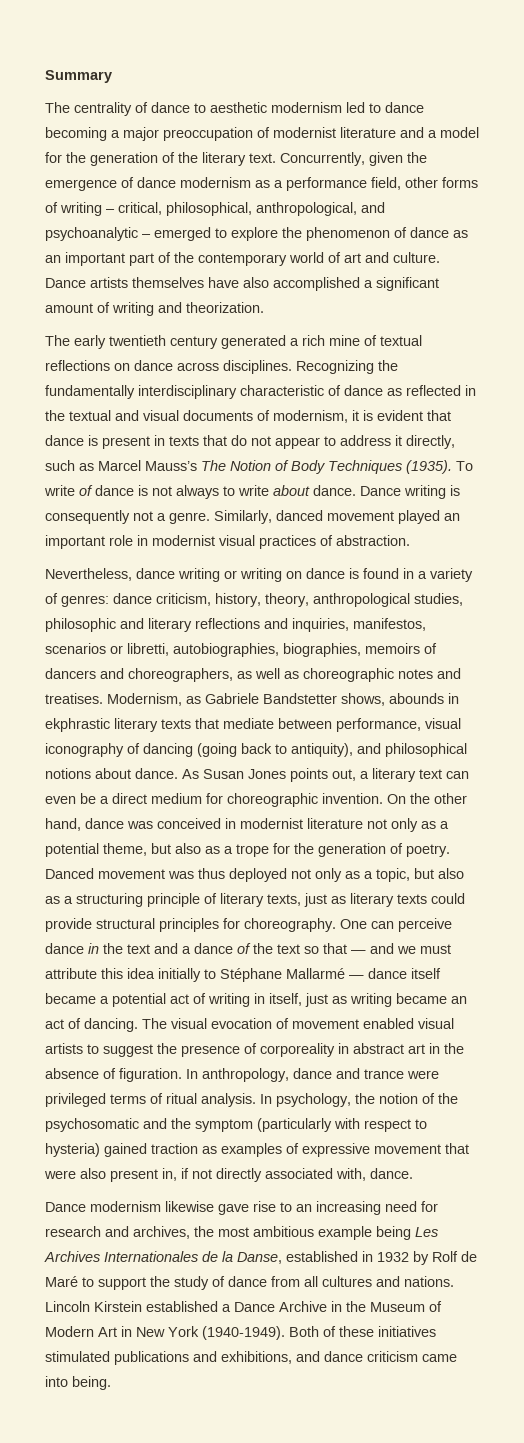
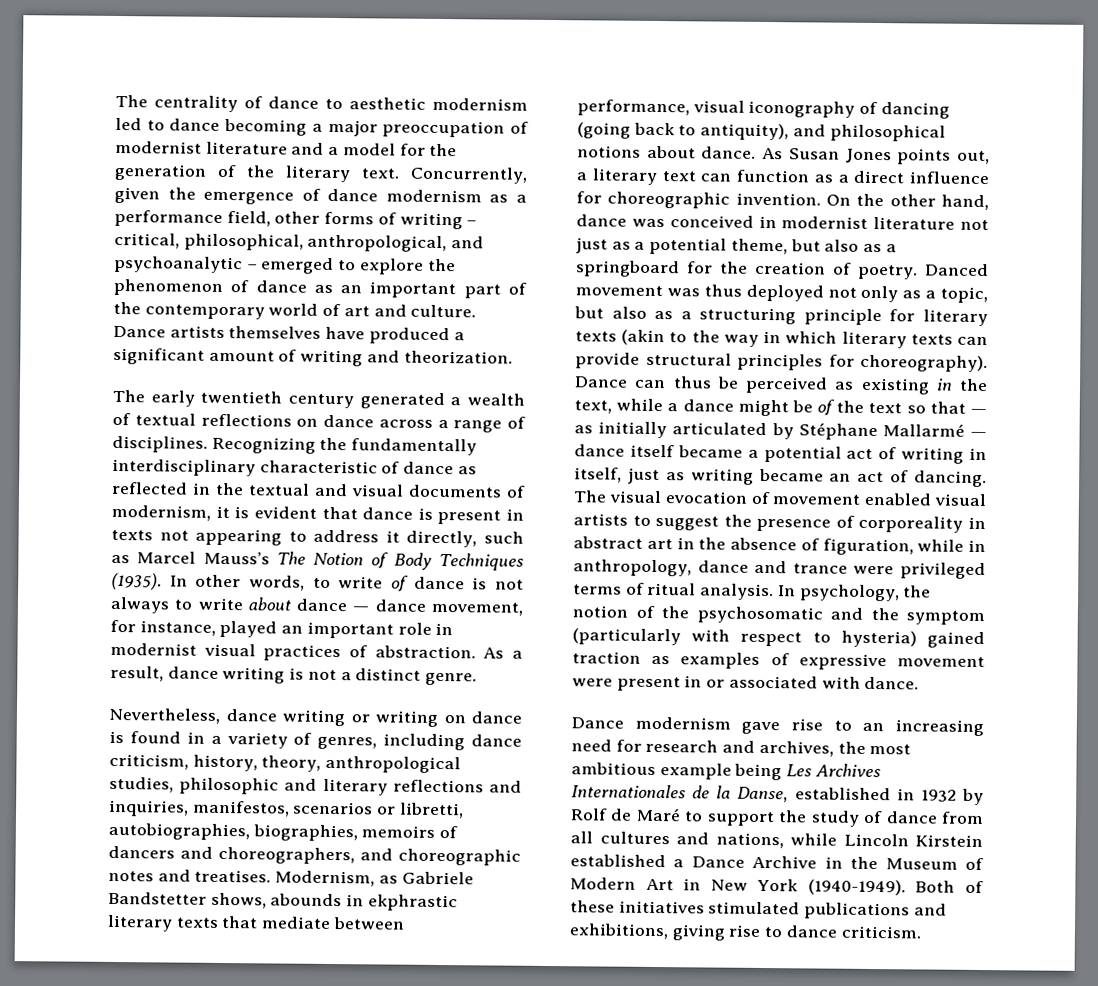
[45,70,112,83] Summary // -> (115, 101) none
[243,277,360,291] also accomplished -> [368,327,450,345] produced
[302,335,360,346] rich mine -> [467,393,526,406] wealth
(219, 366) none -> [437,416,526,433] a range of
[203,435,320,449] that do not appear -> [159,528,283,546] not appearing
[456,461,473,471] To -> [169,574,331,591] In other words, to
[313,485,460,499] [45,510,394,524] dance. Dance writing is consequently not a genre. Similarly, danced movement -> [296,598,523,616] [110,619,216,636] dance — dance movement, for instance,
(410, 540) none -> [483,647,523,659] [110,665,478,686] As a result, dance writing is not a distinct genre.
[61,595,109,607] genres: -> [317,733,466,751] genres, including
[237,668,299,679] as well as -> [360,848,393,861] and
[45,793,96,804] even be -> [736,169,833,183] function as
[151,793,202,804] medium -> [909,171,989,185] influence
[391,818,418,832] only -> [576,237,608,254] just
[236,843,386,857] trope for the generation -> [576,260,826,278] springboard for the creation
[204,893,465,907] [45,918,452,932] [45,943,233,954] of literary texts, just as literary texts could provide structural principles for choreography. One can perceive dance in the text and a dance -> [889,309,988,327] [575,329,988,349] [575,352,988,373] [574,376,988,395] [574,398,813,417] for literary texts (akin to the way in which literary texts can provide structural principles for choreography). Dance can thus be perceived as existing in the text, while a dance might be
[370,943,451,954] [45,968,216,982] and we must attribute this idea initially to -> [574,421,794,440] as initially articulated by
[119,1068,198,1082] figuration. In -> [822,538,986,556] figuration, while in
[445,1143,469,1154] [44,1168,366,1182] that were also present in, if not directly associated with, -> [572,675,861,692] were present in or associated with
[165,1201,214,1212] likewise -> (731, 723) none
[404,1276,454,1287] nations. -> [715,832,837,849] nations, while
[296,1351,457,1362] [45,1376,111,1390] and dance criticism came into being. -> [671,924,922,941] giving rise to dance criticism.

